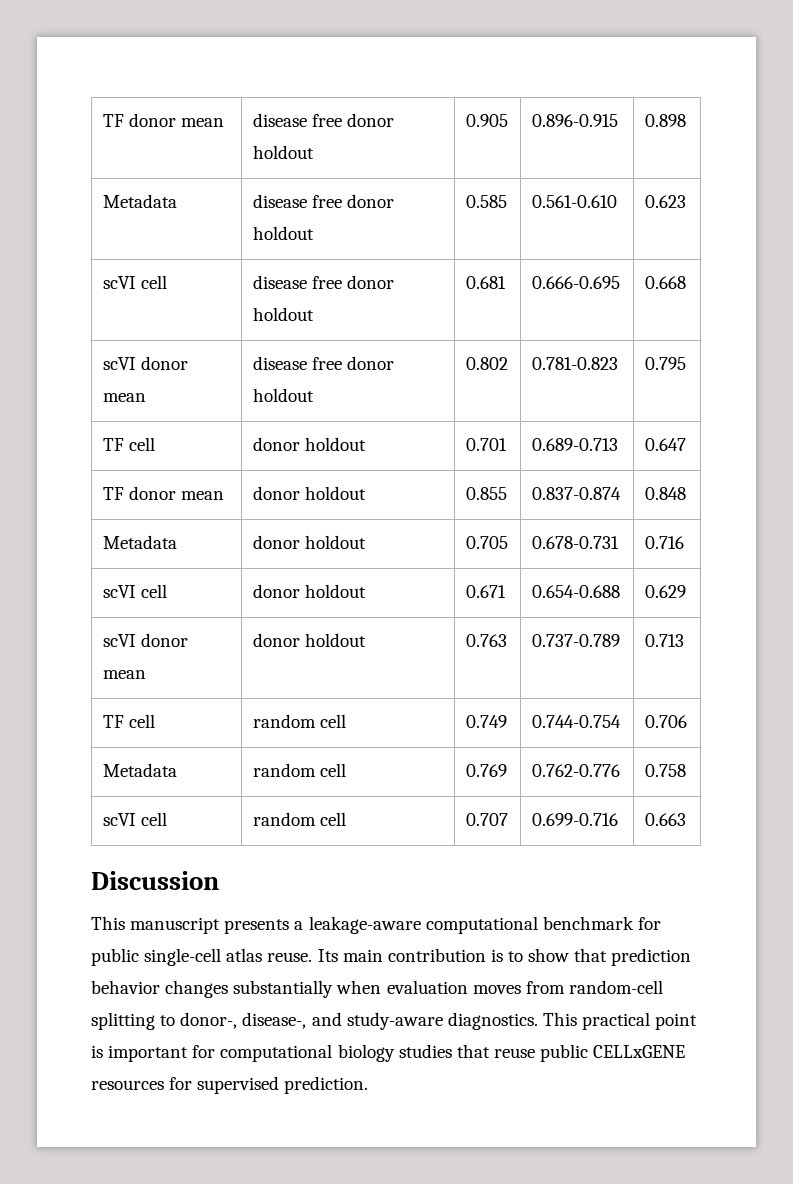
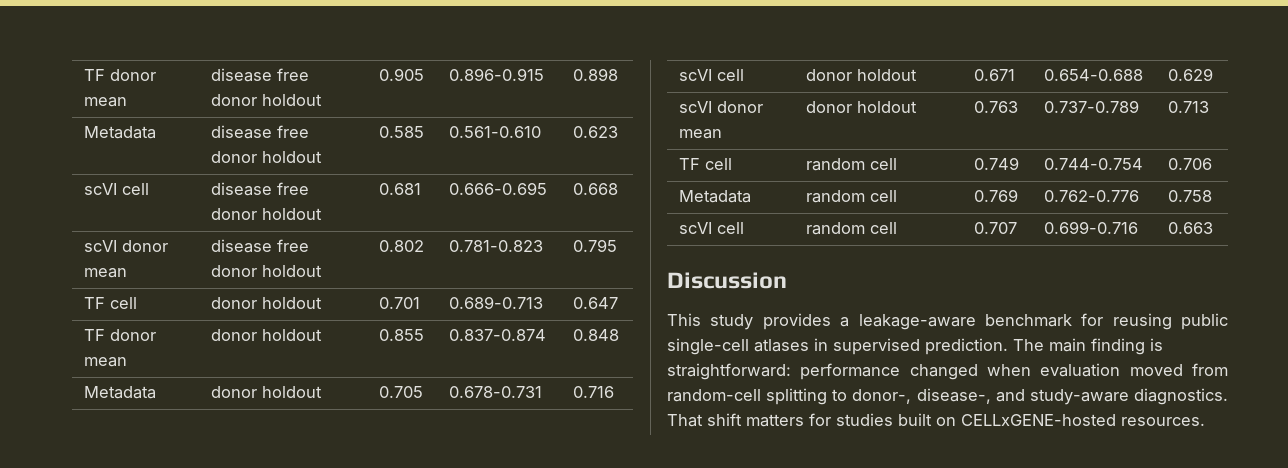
[130,917,290,934] manuscript presents -> [710,313,831,330] study provides
[425,916,538,934] computational -> (976, 322) none
(661, 923) none -> [1112,313,1172,330] reusing
[226,948,692,966] [91,980,334,998] atlas reuse. Its main contribution is to show that prediction behavior changes substantially -> [754,338,1163,355] [667,363,978,380] atlases in supervised prediction. The main finding is straightforward: performance changed
[472,985,521,994] moves -> [1129,364,1183,376] moved
[542,1012,698,1030] [91,1044,686,1062] [91,1076,369,1094] This practical point is important for computational biology studies that reuse public CELLxGENE resources for supervised prediction. -> [667,413,1205,427] That shift matters for studies built on CELLxGENE-hosted resources.

